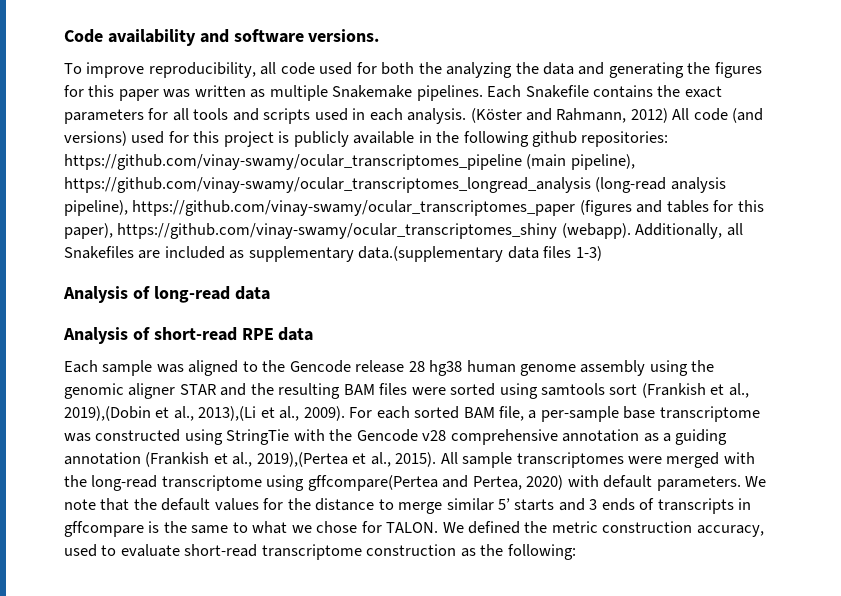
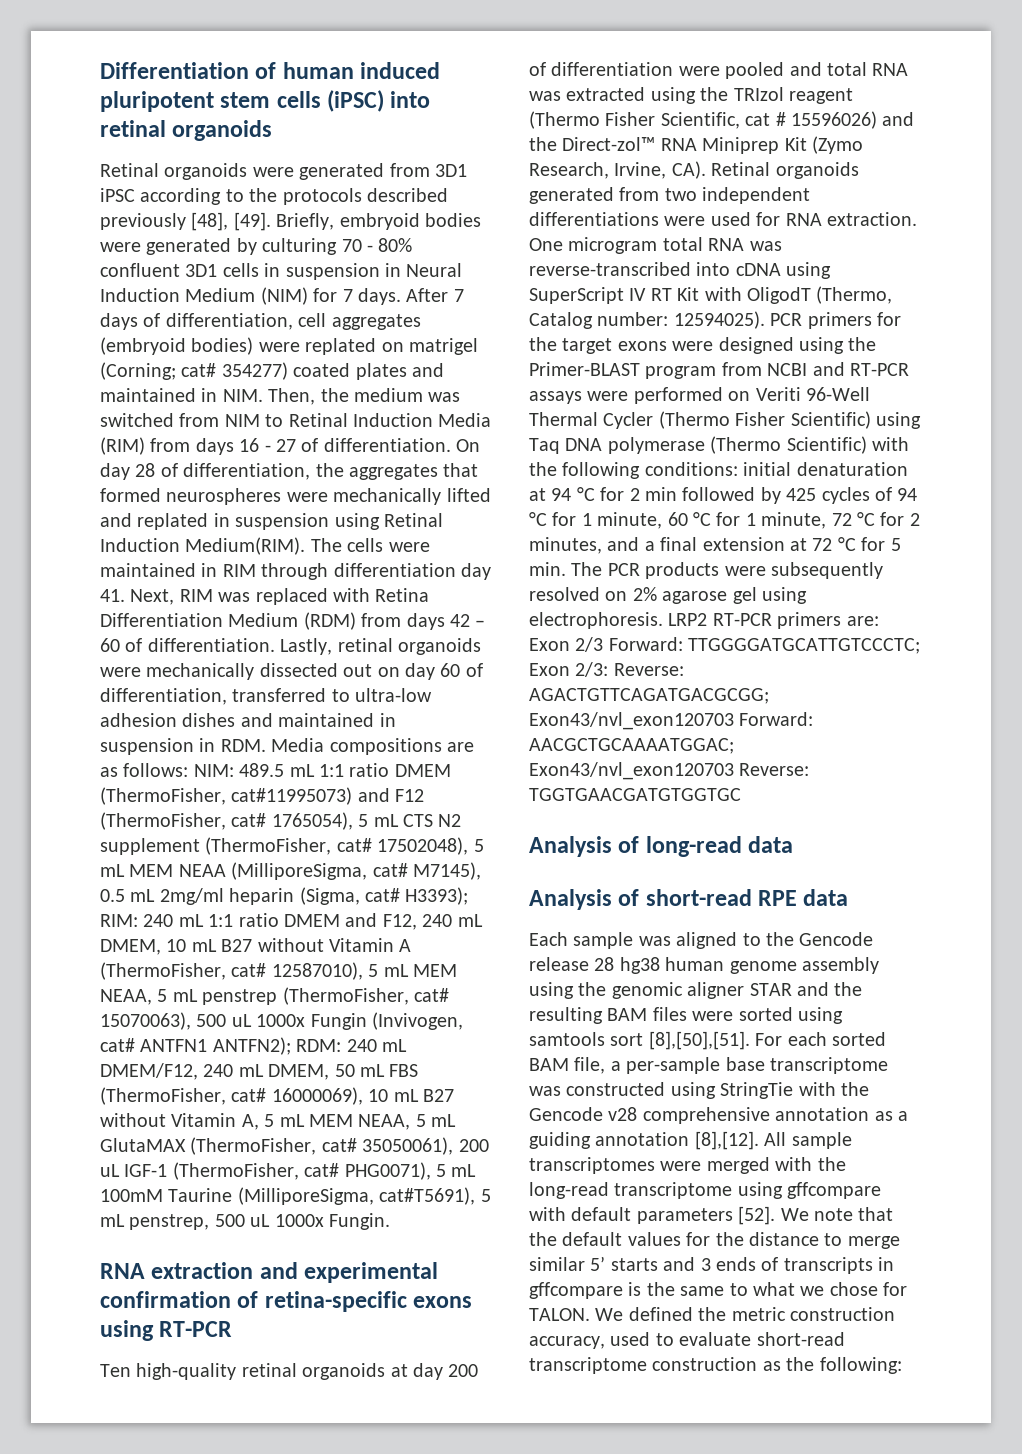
[64,29,380,46] [64,62,762,78] [64,85,722,101] [64,108,764,124] [64,131,669,147] [64,154,635,170] [64,177,726,193] [64,200,764,216] [64,223,743,239] [64,246,602,262] Code availability and software versions. // To improve reproducibility, all code used for both the analyzing the data and generating the figures for this paper was written as multiple Snakemake pipelines. Each Snakefile contains the exact parameters for all tools and scripts used in each analysis. (Köster and Rahmann, 2012) All code (and versions) used for this project is publicly available in the following github repositories: https://github.com/vinay-swamy/ocular_transcriptomes_pipeline (main pipeline), https://github.com/vinay-swamy/ocular_transcriptomes_longread_analysis (long-read analysis pipeline), https://github.com/vinay-swamy/ocular_transcriptomes_paper (figures and tables for this paper), https://github.com/vinay-swamy/ocular_transcriptomes_shiny (webapp). Additionally, all Snakefiles are included as supplementary data.(supplementary data files 1-3) -> [100,62,441,79] [100,90,431,112] [100,120,273,141] [100,163,467,180] [100,188,448,205] [100,212,481,231] [100,238,413,255] [100,263,463,280] [100,287,464,305] [100,313,421,330] [100,337,478,355] [100,362,444,380] [100,388,461,405] [100,413,492,427] [100,437,481,455] [100,463,479,480] [100,488,491,505] [100,513,443,530] [100,537,430,555] [100,563,491,580] [100,588,430,605] [100,612,486,630] [100,638,481,655] [100,663,483,680] [100,688,433,705] [100,713,396,727] [100,738,474,755] [100,763,451,777] [100,787,425,805] [100,812,462,830] [100,837,484,855] [100,862,481,880] [100,887,469,905] [100,913,483,930] [100,938,412,955] [100,962,457,980] [100,987,449,1005] [100,1012,463,1030] [100,1037,407,1055] [100,1063,419,1080] [100,1087,454,1105] [100,1113,457,1130] [100,1137,489,1155] [100,1162,477,1180] [100,1187,491,1205] [100,1213,390,1230] [100,1262,439,1283] [100,1291,473,1312] [100,1320,233,1341] [100,1363,479,1380] [529,62,909,79] [529,87,853,104] [529,111,915,129] [529,136,863,154] [529,161,859,179] [529,187,811,204] [529,212,917,226] [529,237,782,254] [529,262,832,279] [529,286,893,304] [529,311,901,329] [529,337,877,354] [529,362,909,379] [529,387,870,404] [529,411,921,429] [529,436,909,454] [529,462,908,479] [529,487,918,504] [529,512,920,529] [529,537,901,554] [529,562,883,579] [529,587,807,604] [529,612,879,629] [529,637,921,654] [529,662,684,677] [529,688,769,704] [529,712,814,730] [529,738,734,754] [529,762,810,780] [529,788,741,801] Differentiation of human induced pluripotent stem cells (iPSC) into retinal organoids // Retinal organoids were generated from 3D1 iPSC according to the protocols described previously [48], [49]. Briefly, embryoid bodies were generated by culturing 70 - 80% confluent 3D1 cells in suspension in Neural Induction Medium (NIM) for 7 days. After 7 days of differentiation, cell aggregates (embryoid bodies) were replated on matrigel (Corning; cat# 354277) coated plates and maintained in NIM. Then, the medium was switched from NIM to Retinal Induction Media (RIM) from days 16 - 27 of differentiation. On day 28 of differentiation, the aggregates that formed neurospheres were mechanically lifted and replated in suspension using Retinal Induction Medium(RIM). The cells were maintained in RIM through differentiation day 41. Next, RIM was replaced with Retina Differentiation Medium (RDM) from days 42 – 60 of differentiation. Lastly, retinal organoids were mechanically dissected out on day 60 of differentiation, transferred to ultra-low adhesion dishes and maintained in suspension in RDM. Media compositions are as follows: NIM: 489.5 mL 1:1 ratio DMEM (ThermoFisher, cat#11995073) and F12 (ThermoFisher, cat# 1765054), 5 mL CTS N2 supplement (ThermoFisher, cat# 17502048), 5 mL MEM NEAA (MilliporeSigma, cat# M7145), 0.5 mL 2mg/ml heparin (Sigma, cat# H3393); RIM: 240 mL 1:1 ratio DMEM and F12, 240 mL DMEM, 10 mL B27 without Vitamin A (ThermoFisher, cat# 12587010), 5 mL MEM NEAA, 5 mL penstrep (ThermoFisher, cat# 15070063), 500 uL 1000x Fungin (Invivogen, cat# ANTFN1 ANTFN2); RDM: 240 mL DMEM/F12, 240 mL DMEM, 50 mL FBS (ThermoFisher, cat# 16000069), 10 mL B27 without Vitamin A, 5 mL MEM NEAA, 5 mL GlutaMAX (ThermoFisher, cat# 35050061), 200 uL IGF-1 (ThermoFisher, cat# PHG0071), 5 mL 100mM Taurine (MilliporeSigma, cat#T5691), 5 mL penstrep, 500 uL 1000x Fungin. // RNA extraction and experimental confirmation of retina-specific exons using RT-PCR // Ten high-quality retinal organoids at day 200 of differentiation were pooled and total RNA was extracted using the TRIzol reagent (Thermo Fisher Scientific, cat # 15596026) and the Direct-zol™ RNA Miniprep Kit (Zymo Research, Irvine, CA). Retinal organoids generated from two independent differentiations were used for RNA extraction. One microgram total RNA was reverse-transcribed into cDNA using SuperScript IV RT Kit with OligodT (Thermo, Catalog number: 12594025). PCR primers for the target exons were designed using the Primer-BLAST program from NCBI and RT-PCR assays were performed on Veriti 96-Well Thermal Cycler (Thermo Fisher Scientific) using Taq DNA polymerase (Thermo Scientific) with the following conditions: initial denaturation at 94 °C for 2 min followed by 425 cycles of 94 °C for 1 minute, 60 °C for 1 minute, 72 °C for 2 minutes, and a final extension at 72 °C for 5 min. The PCR products were subsequently resolved on 2% agarose gel using electrophoresis. LRP2 RT-PCR primers are: Exon 2/3 Forward: TTGGGGATGCATTGTCCCTC; Exon 2/3: Reverse: AGACTGTTCAGATGACGCGG; Exon43/nvl_exon120703 Forward: AACGCTGCAAAATGGAC; Exon43/nvl_exon120703 Reverse: TGGTGAACGATGTGGTGC
[641,383,749,398] [64,406,345,421] (Frankish et al., 2019),(Dobin et al., 2013),(Li et al., 2009). -> [648,1031,750,1050] [8],[50],[51].
[145,452,437,467] (Frankish et al., 2019),(Pertea et al., 2015). -> [694,1131,759,1150] [8],[12].
[307,475,741,491] gffcompare(Pertea and Pertea, 2020) with default parameters. -> [787,1182,882,1199] [529,1206,776,1225] gffcompare with default parameters [52].

